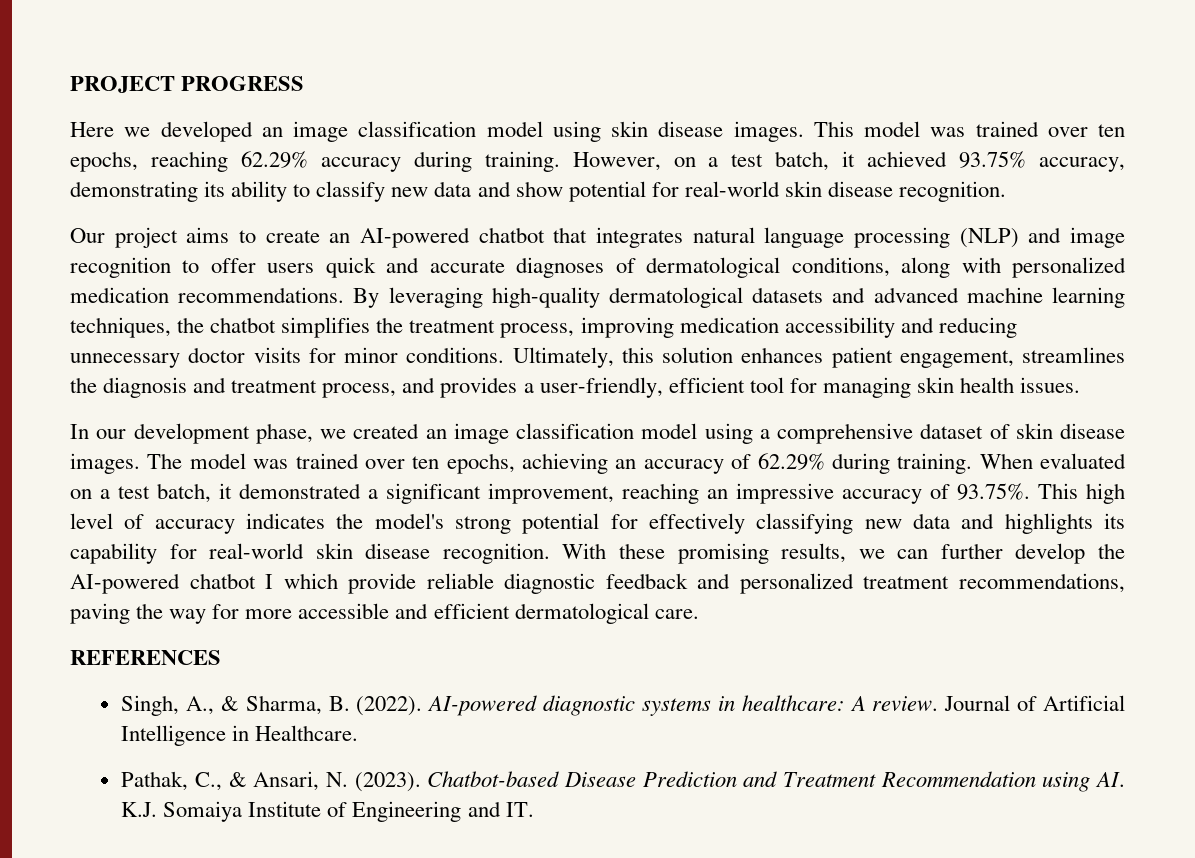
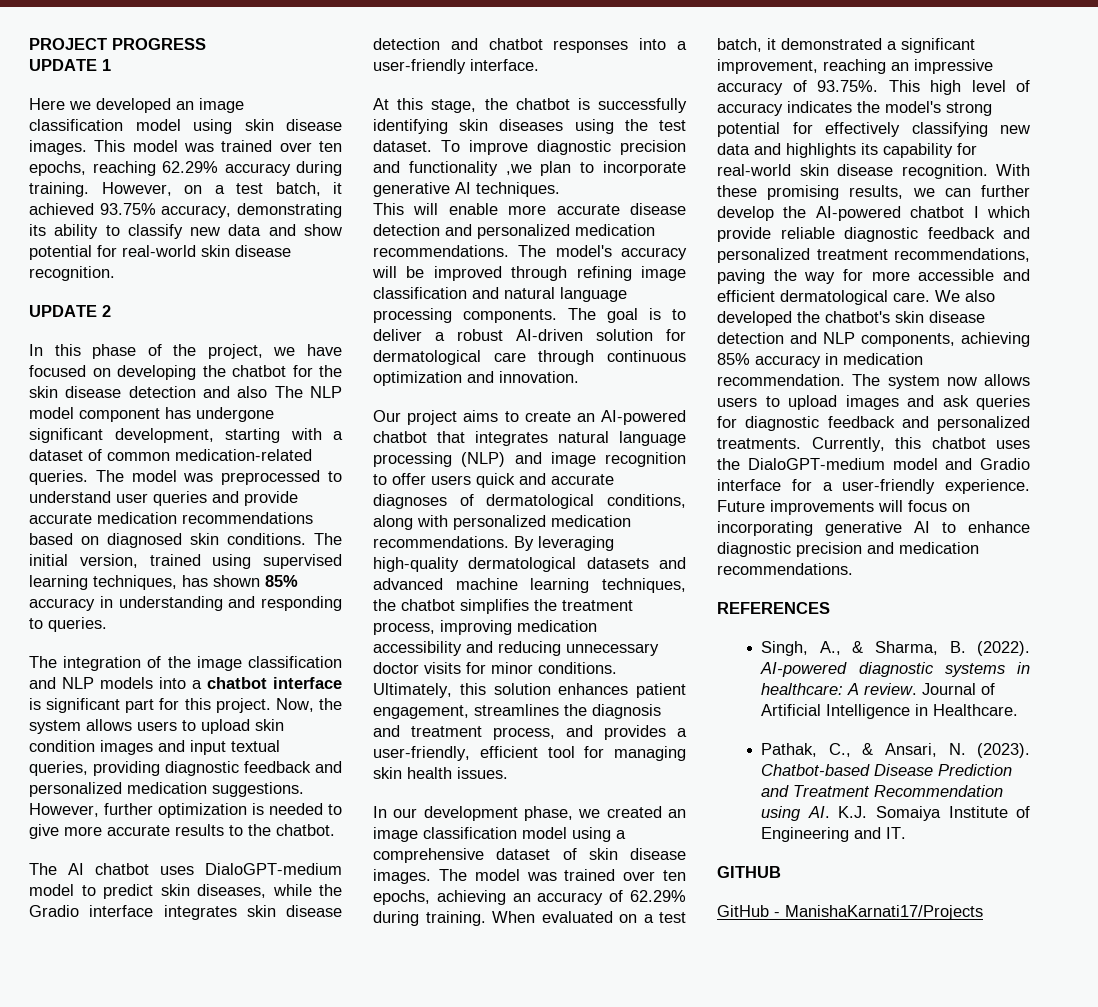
(305, 83) none -> [29,59,111,71] // UPDATE 1
(1007, 191) none -> [29,305,111,317] [29,344,342,359] [29,365,342,380] [29,386,343,398] [29,407,274,422] [29,428,343,443] [29,449,312,461] [29,470,343,485] [29,491,298,506] [29,512,313,524] [29,533,342,548] [29,554,342,569] [29,575,298,590] [29,596,342,611] [29,617,107,632] [29,656,342,671] [29,677,342,689] [29,698,342,713] [29,719,284,734] [29,740,280,755] [29,761,342,776] [29,782,304,797] [29,803,342,818] [29,824,335,839] [29,863,342,875] [29,884,342,899] [29,905,342,920] [373,38,687,53] [373,59,539,74] [373,98,687,113] [373,119,686,134] [373,140,686,155] [373,161,686,176] [373,182,560,197] [373,203,686,215] [373,224,655,239] [373,245,687,260] [372,266,686,281] [373,287,627,302] [373,308,686,323] [373,329,686,341] [373,350,686,365] [373,371,579,386] // UPDATE 2 // In this phase of the project, we have focused on developing the chatbot for the skin disease detection and also The NLP model component has undergone significant development, starting with a dataset of common medication-related queries. The model was preprocessed to understand user queries and provide accurate medication recommendations based on diagnosed skin conditions. The initial version, trained using supervised learning techniques, has shown 85% accuracy in understanding and responding to queries. // The integration of the image classification and NLP models into a chatbot interface is significant part for this project. Now, the system allows users to upload skin condition images and input textual queries, providing diagnostic feedback and personalized medication suggestions. However, further optimization is needed to give more accurate results to the chatbot. // The AI chatbot uses DialoGPT-medium model to predict skin diseases, while the Gradio interface integrates skin disease detection and chatbot responses into a user-friendly interface. // At this stage, the chatbot is successfully identifying skin diseases using the test dataset. To improve diagnostic precision and functionality ,we plan to incorporate generative AI techniques. // This will enable more accurate disease detection and personalized medication recommendations. The model's accuracy will be improved through refining image classification and natural language processing components. The goal is to deliver a robust AI-driven solution for dermatological care through continuous optimization and innovation.
(699, 614) none -> [935,290,995,302] [717,311,985,326] [717,332,1030,347] [717,353,923,368] [717,374,1030,389] [717,395,1030,410] [717,416,1030,431] [717,437,1030,452] [717,458,1030,470] [717,479,1030,494] [717,500,970,515] [717,521,1030,536] [717,542,979,557] [717,563,853,575] We also developed the chatbot's skin disease detection and NLP components, achieving 85% accuracy in medication recommendation. The system now allows users to upload images and ask queries for diagnostic feedback and personalized treatments. Currently, this chatbot uses the DialoGPT-medium model and Gradio interface for a user-friendly experience. Future improvements will focus on incorporating generative AI to enhance diagnostic precision and medication recommendations.
(534, 809) none -> [717,866,781,878] [717,905,983,920] // GITHUB // GitHub - ManishaKarnati17/Projects

